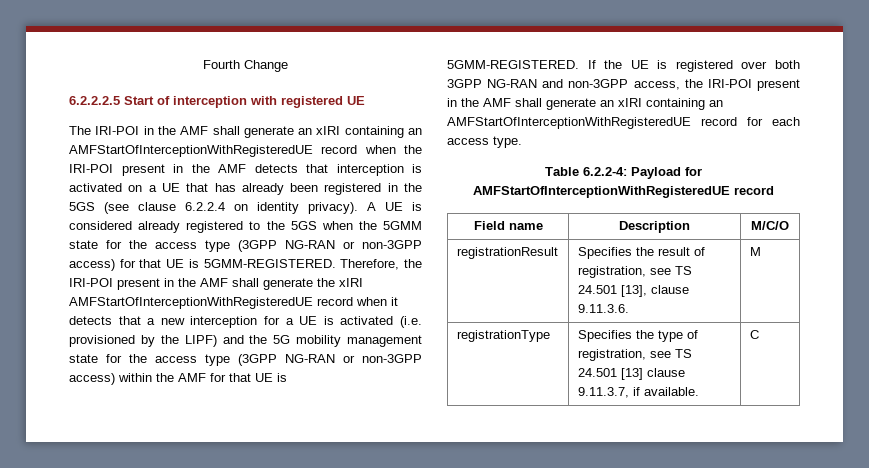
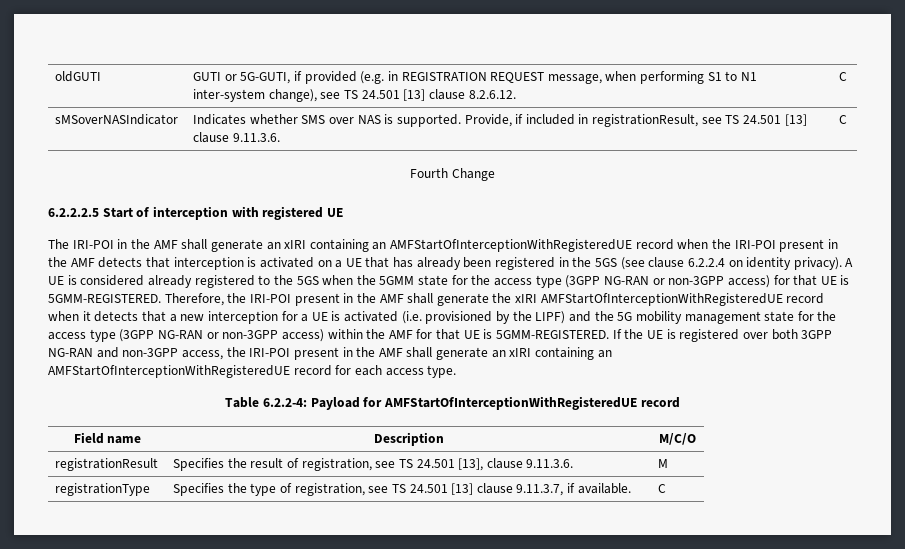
(203, 64) none -> [55,71,102,82] [193,71,758,84] [193,89,516,102] [839,72,848,81] [55,114,179,125] [193,114,807,127] [193,132,280,143] [839,115,848,124] oldGUTI | GUTI or 5G-GUTI, if provided (e.g. in REGISTRATION REQUEST message, when performing S1 to N1 inter-system change), see TS 24.501 [13] clause 8.2.6.12. | C // sMSoverNASIndicator | Indicates whether SMS over NAS is supported. Provide, if included in registrationResult, see TS 24.501 [13] clause 9.11.3.6. | C //

